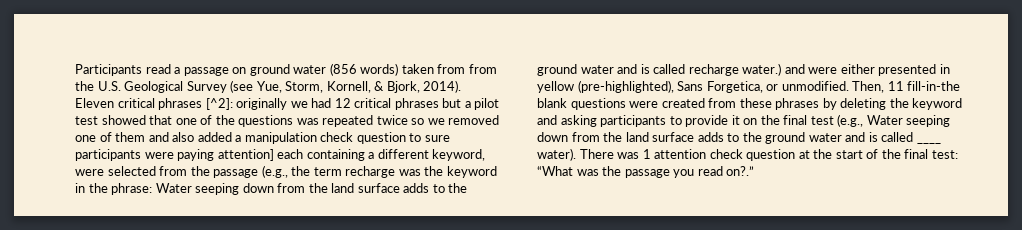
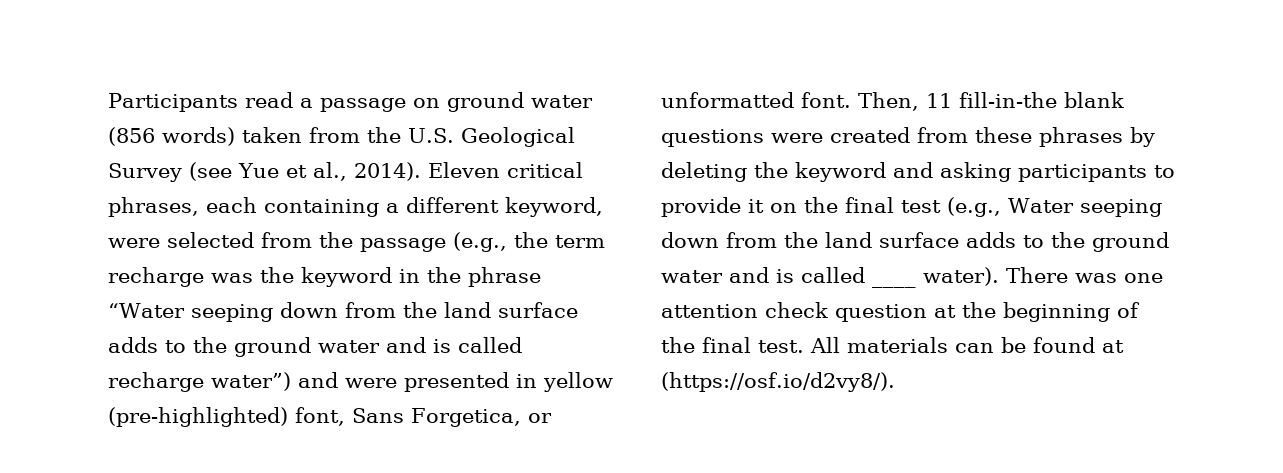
[468,64,497,74] from -> (360, 135) none
[256,80,462,93] [75,98,500,110] [75,115,500,127] [75,132,450,144] [75,149,274,161] Yue, Storm, Kornell, & Bjork, 2014). Eleven critical phrases [^2]: originally we had 12 critical phrases but a pilot test showed that one of the questions was repeated twice so we removed one of them and also added a manipulation check question to sure participants were paying attention] -> [238,162,583,181] [108,197,199,217] Yue et al., 2014). Eleven critical phrases,
[111,183,192,195] phrase: Water -> [468,267,541,287] [108,303,185,318] phrase “Water
[742,63,782,76] water.) -> [211,372,291,391] water”)
[840,64,875,74] either -> (397, 383) none
[577,80,674,93] (pre-highlighted), -> [108,407,345,427] (pre-highlighted) font,
[781,81,849,91] unmodified. -> [661,92,851,108] unformatted font.
[642,149,651,159] 1 -> [1124,273,1163,283] one
[835,150,863,159] start -> [1003,302,1110,322] beginning
[931,150,958,159] [537,166,755,178] test: “What was the passage you read on?.” -> [758,337,1124,353] [661,372,895,392] test. All materials can be found at (https://osf.io/d2vy8/).

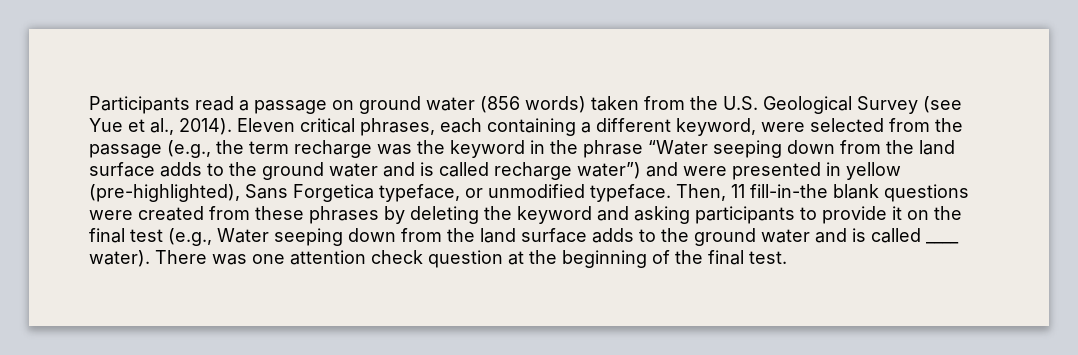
[108,407,552,427] [661,92,851,108] (pre-highlighted) font, Sans Forgetica, or unformatted font. -> [89,184,671,202] (pre-highlighted), Sans Forgetica typeface, or unmodified typeface.
[810,337,1124,353] [661,372,895,392] All materials can be found at (https://osf.io/d2vy8/). -> (787, 257) none

